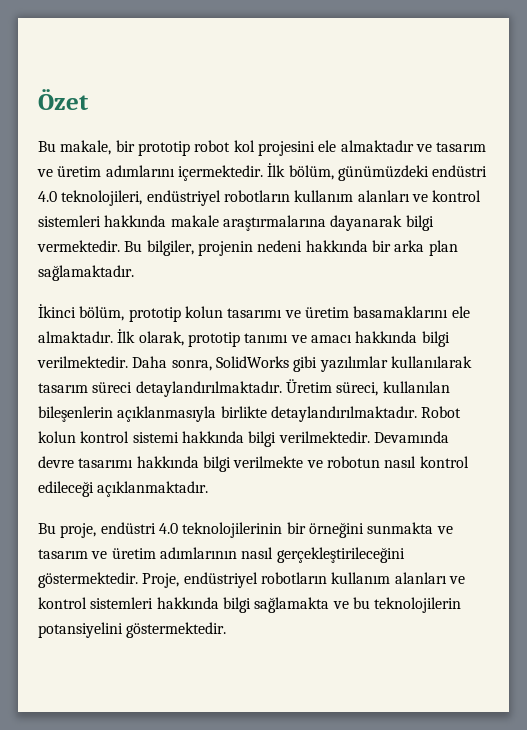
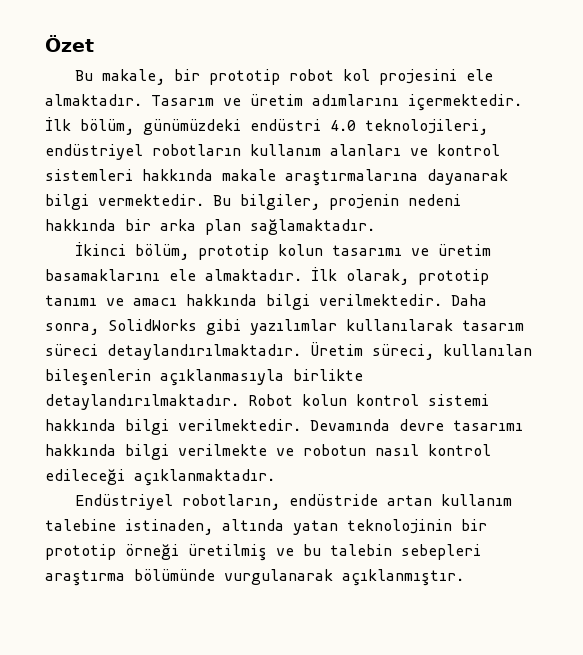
[340,140,487,152] almaktadır ve tasarım -> [45,94,214,106] almaktadır. Tasarım
[38,522,453,538] [38,547,405,563] [38,572,465,588] [38,597,462,613] [38,622,227,638] Bu proje, endüstri 4.0 teknolojilerinin bir örneğini sunmakta ve tasarım ve üretim adımlarının nasıl gerçekleştirileceğini göstermektedir. Proje, endüstriyel robotların kullanım alanları ve kontrol sistemleri hakkında bilgi sağlamakta ve bu teknolojilerin potansiyelini göstermektedir. -> [74,494,512,510] [45,519,487,535] [45,544,481,561] [45,569,464,586] Endüstriyel robotların, endüstride artan kullanım talebine istinaden, altında yatan teknolojinin bir prototip örneği üretilmiş ve bu talebin sebepleri araştırma bölümünde vurgulanarak açıklanmıştır.

